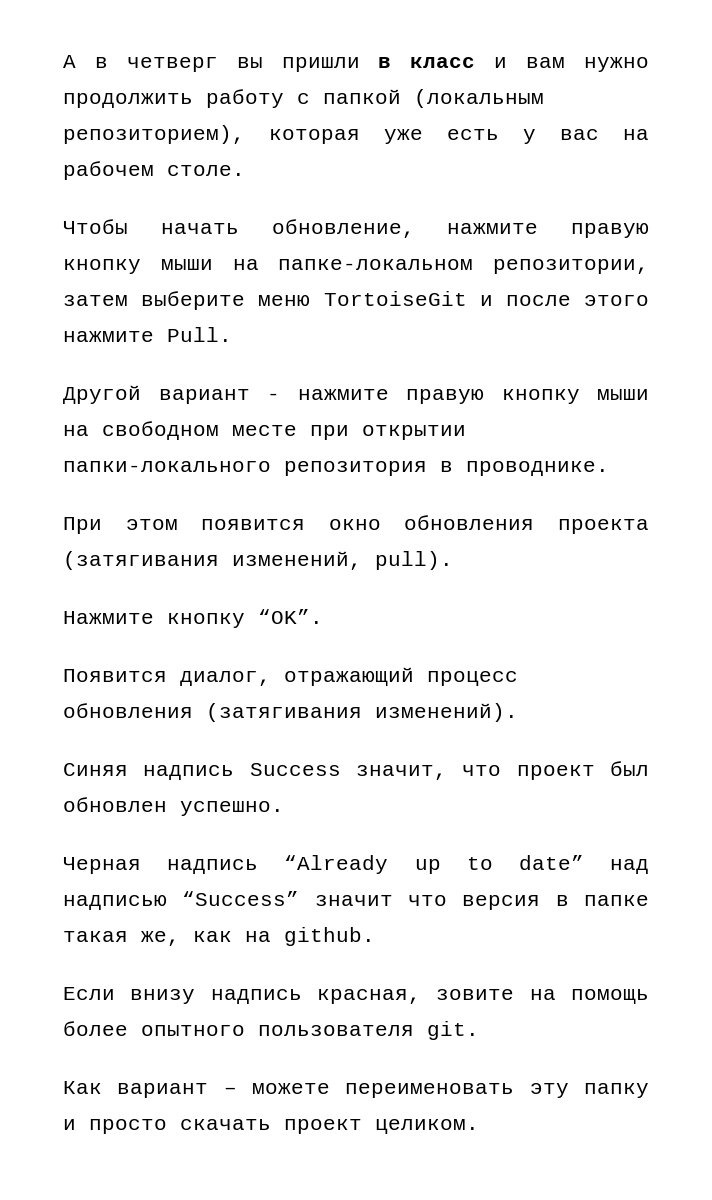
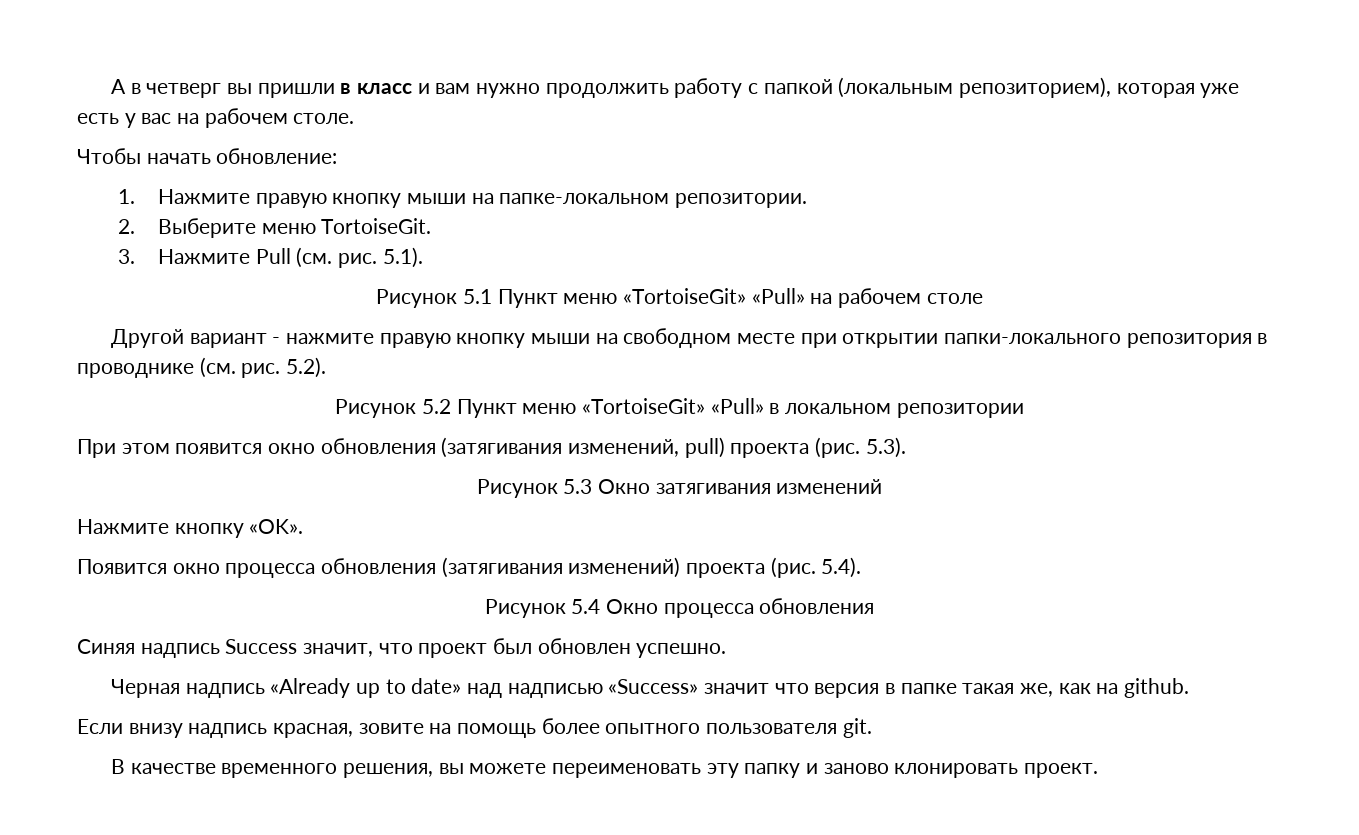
[271,219,539,238] обновление, нажмите -> [216,148,338,164] [117,189,251,204] обновление: // 1. Нажмите
[493,259,649,274] [63,291,649,310] [63,327,232,342] репозитории, затем выберите меню TortoiseGit и после этого нажмите Pull. -> [675,193,808,208] [117,218,432,238] [117,247,423,268] [376,288,983,308] репозитории. // 2. Выберите меню TortoiseGit. // 3. Нажмите Pull (см. рис. 5.1). // Рисунок 5.1 Пункт меню «TortoiseGit» «Pull» на рабочем столе
[466,461,609,476] проводнике. -> [77,357,327,378] [335,398,1024,418] проводнике (см. рис. 5.2). // Рисунок 5.2 Пункт меню «TortoiseGit» «Pull» в локальном репозитории
[558,519,649,534] проекта -> (436, 446) none
[375,551,453,570] pull). -> [684,437,906,458] [476,479,883,498] pull) проекта (рис. 5.3). // Рисунок 5.3 Окно затягивания изменений
[258,609,323,624] “OK”. -> [249,519,304,534] «OK».
[180,667,518,686] [63,703,518,722] диалог, отражающий процесс обновления (затягивания изменений). -> [172,557,862,578] [484,598,875,618] окно процесса обновления (затягивания изменений) проекта (рис. 5.4). // Рисунок 5.4 Окно процесса обновления
[284,855,389,874] “Already -> [270,678,351,698] «Already
[518,855,584,870] date” -> [411,678,462,694] date»
[182,891,300,906] “Success” -> [608,679,699,694] «Success»
[63,1081,237,1098] Как вариант – -> [110,759,464,778] В качестве временного решения, вы
[89,1119,479,1134] просто скачать проект целиком. -> [823,763,1098,778] заново клонировать проект.

